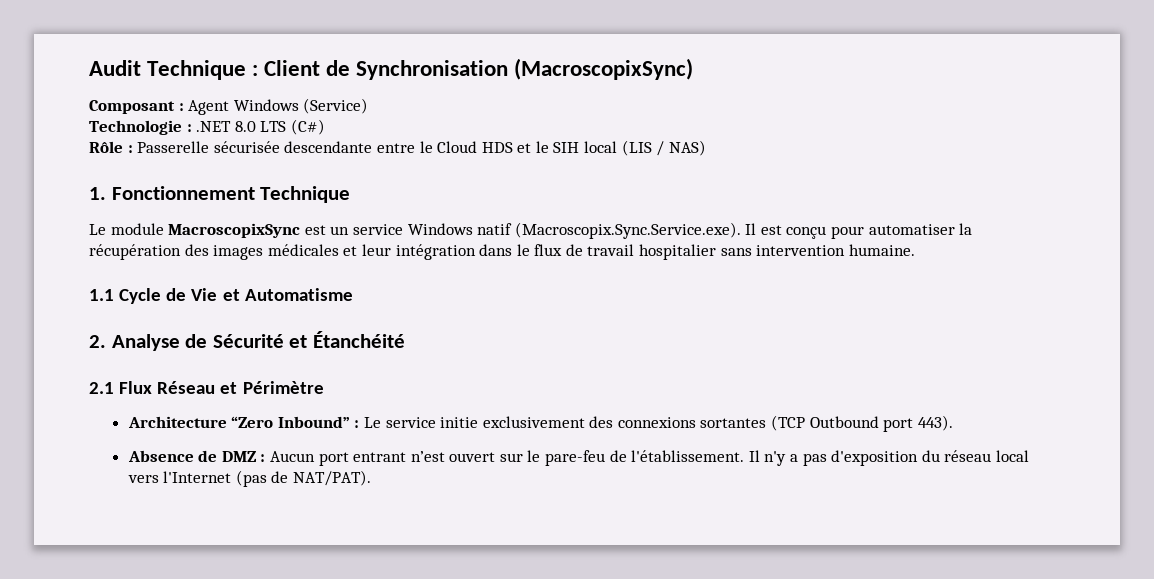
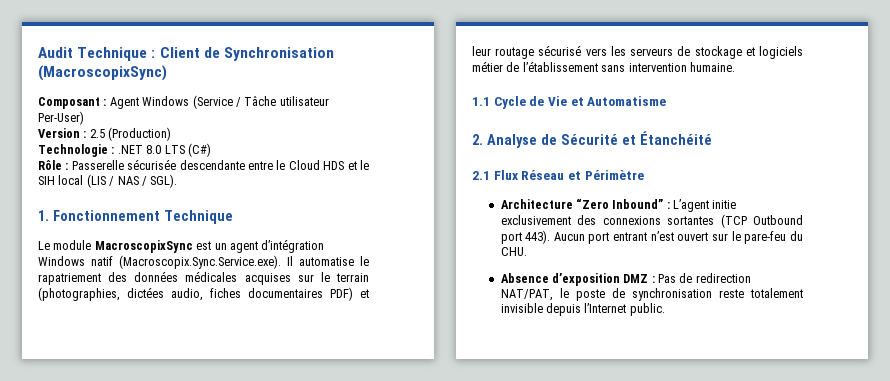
[303,98,369,114] (Service) -> [192,95,329,109] [38,111,84,125] [38,127,172,141] (Service / Tâche utilisateur Per-User) // Version : 2.5 (Production)
[668,140,706,156] NAS) -> [117,174,178,188] NAS / SGL).
[352,224,403,235] service -> [229,239,325,253] agent d’intégration
[760,223,973,239] [89,244,717,260] est conçu pour automatiser la récupération des images médicales et leur intégration dans le flux de travail hospitalier -> [299,256,369,266] [38,271,370,285] [38,287,369,301] [472,45,803,59] [472,61,598,72] automatise le rapatriement des données médicales acquises sur le terrain (photographies, dictées audio, fiches documentaires PDF) et leur routage sécurisé vers les serveurs de stockage et logiciels métier de l’établissement
[363,417,436,428] Le service -> [673,199,710,212] L’agent
[127,450,266,462] // Absence de DMZ : -> (551, 237) none
[609,450,1029,466] [127,470,371,487] de l'établissement. Il n'y a pas d'exposition du réseau local vers l'Internet (pas de NAT/PAT). -> [790,231,803,241] [500,247,527,256] [500,273,751,286] [500,288,803,301] [500,303,665,316] du CHU. // Absence d’exposition DMZ : Pas de redirection NAT/PAT, le poste de synchronisation reste totalement invisible depuis l’Internet public.

